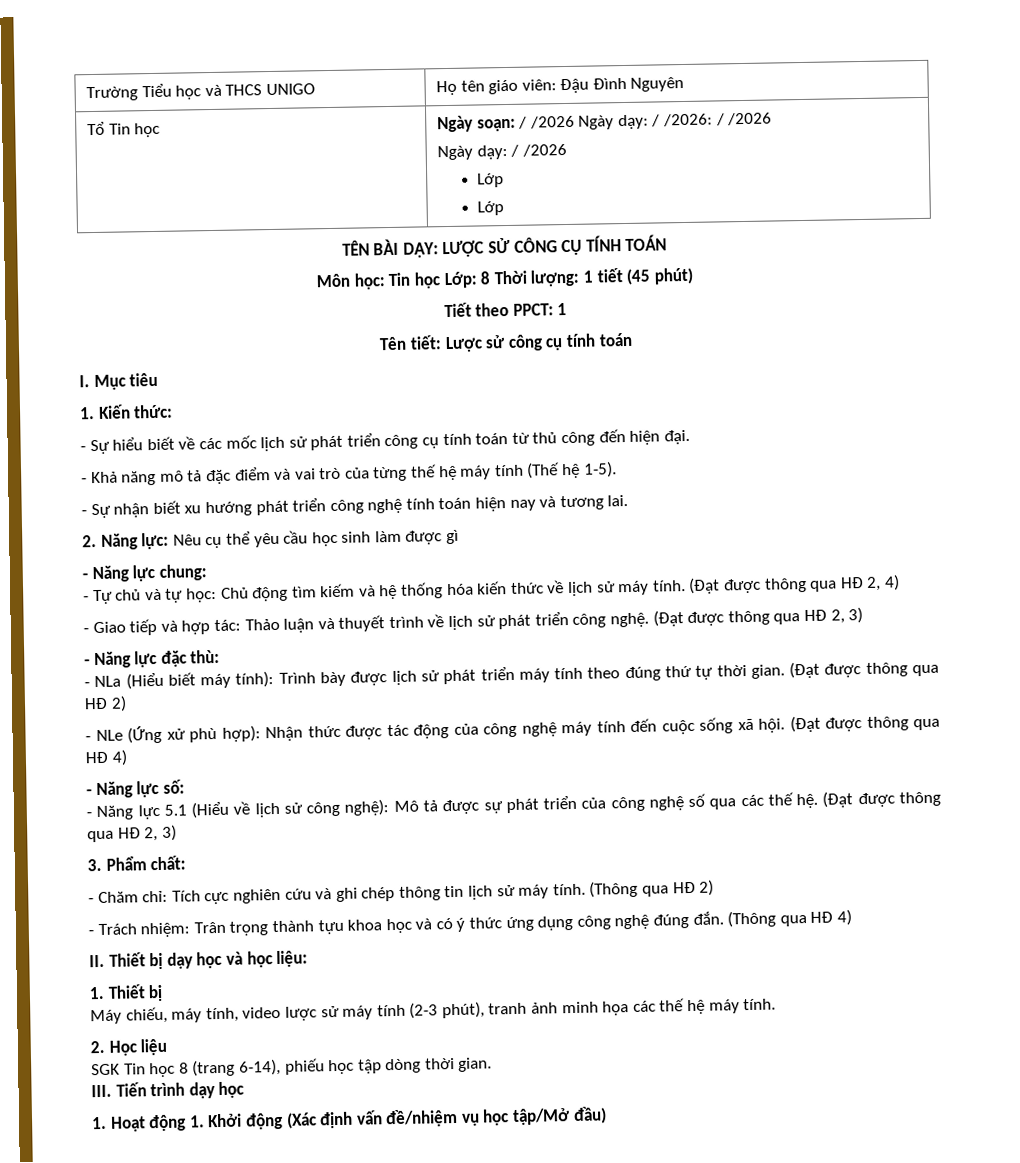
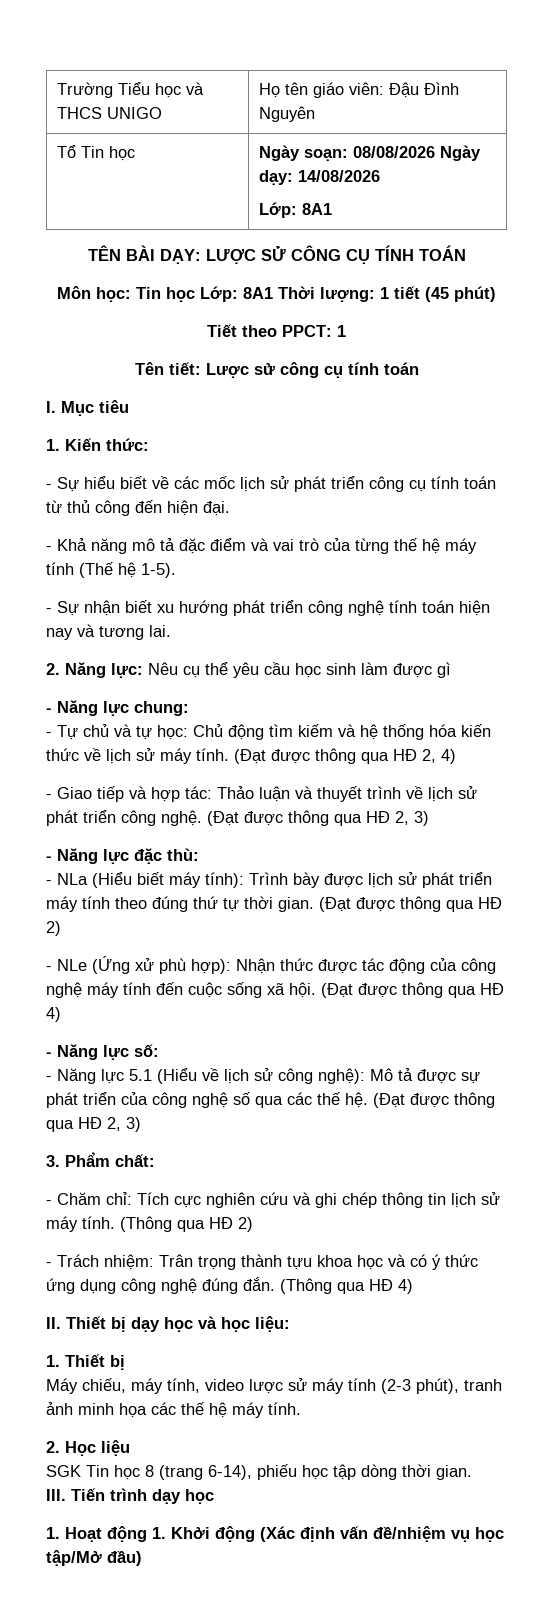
[518,112,773,130] [436,143,567,161] [477,173,505,188] [477,201,505,216] / /2026 Ngày dạy: / /2026: / /2026 // Ngày dạy: / /2026 // Lớp // Lớp -> [352,145,481,161] [258,170,380,185] [258,202,332,218] 08/08/2026 Ngày dạy: 14/08/2026 // Lớp: 8A1
[480,271,491,285] 8 -> [243,287,273,299] 8A1

